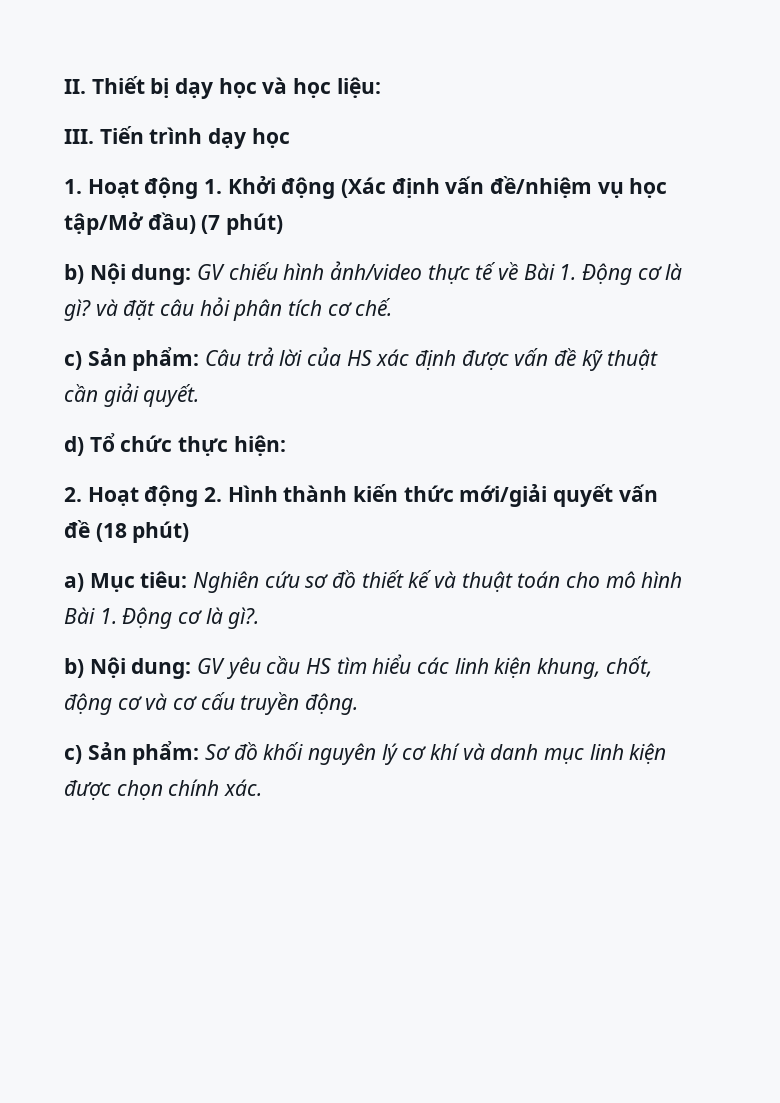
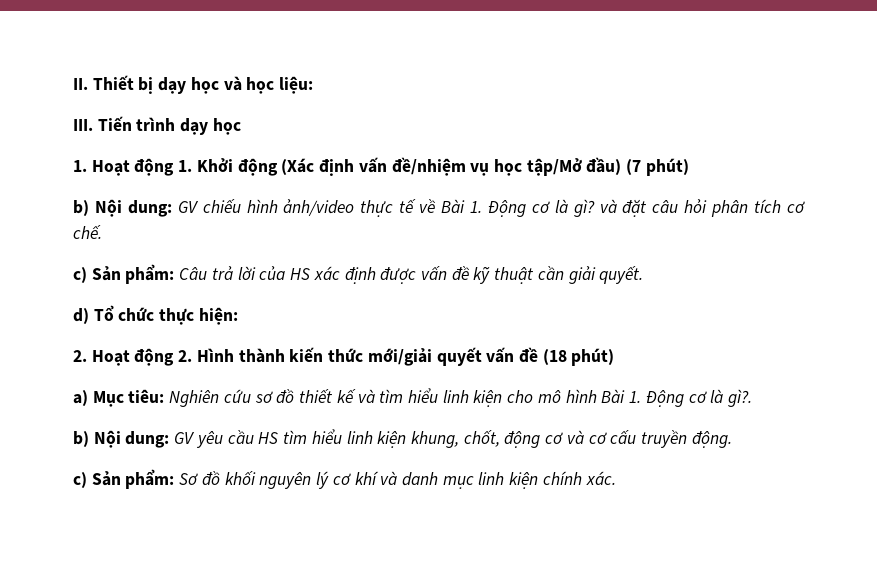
[461,571,561,592] thuật toán -> [379,388,503,407] tìm hiểu linh kiện
[417,657,450,674] các -> (342, 436) none
[64,780,163,800] được chọn -> (539, 480) none

